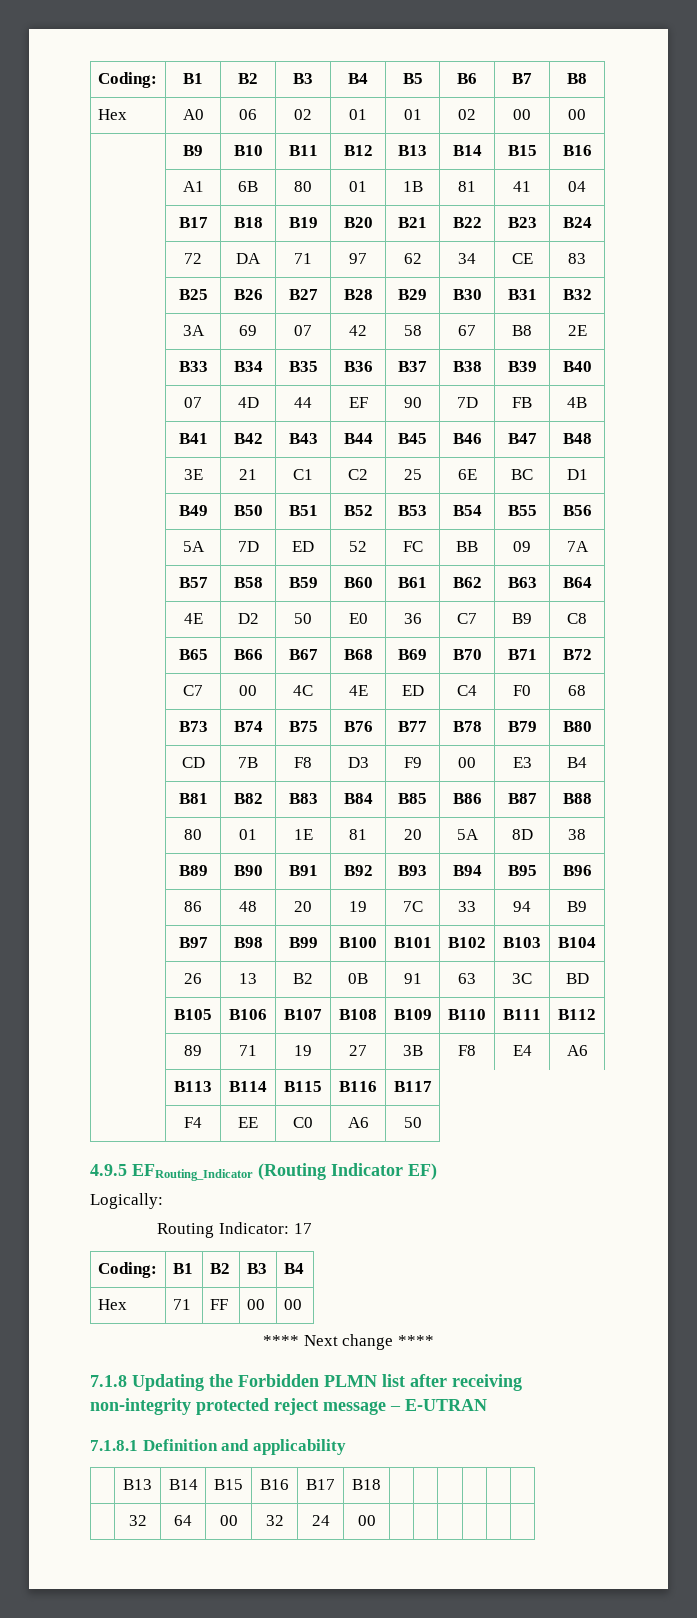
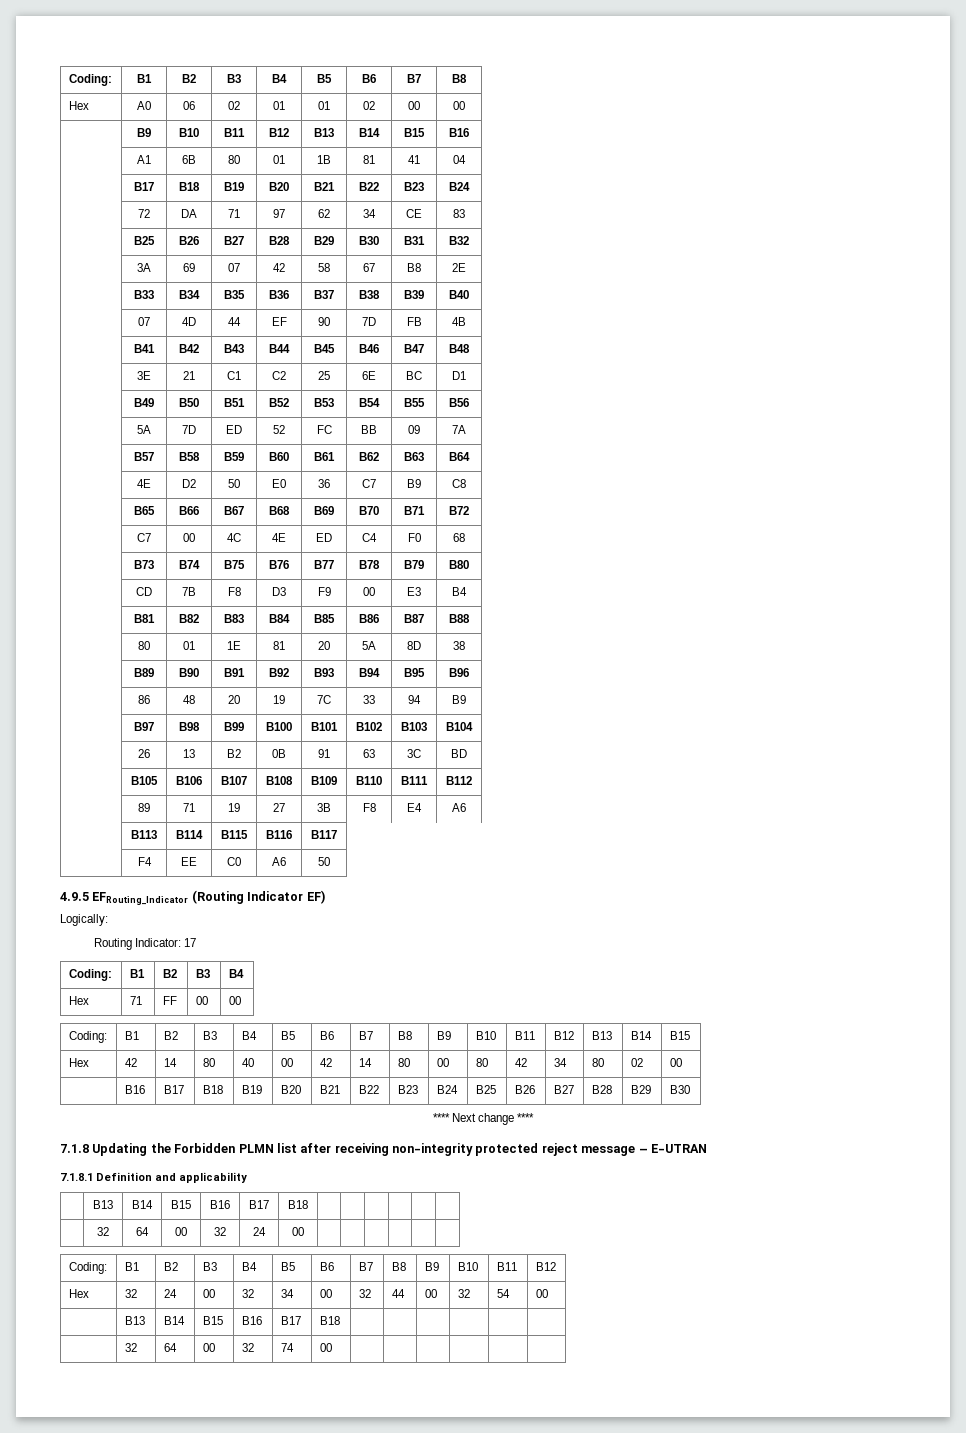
(302, 1304) none -> [68,1031,107,1043] [124,1031,139,1040] [163,1031,178,1040] [202,1031,217,1040] [241,1031,257,1040] [280,1031,295,1040] [319,1031,334,1040] [358,1031,373,1040] [397,1031,412,1040] [436,1031,451,1040] [475,1031,496,1040] [514,1031,535,1040] [553,1031,574,1040] [591,1031,612,1040] [630,1031,652,1040] [669,1031,690,1040] [68,1058,89,1067] [124,1058,137,1067] [163,1058,177,1067] [202,1058,215,1067] [241,1058,254,1067] [280,1058,293,1067] [319,1058,332,1067] [358,1058,372,1067] [397,1058,410,1067] [436,1058,449,1067] [475,1058,488,1067] [514,1058,527,1067] [553,1058,567,1067] [591,1058,604,1067] [630,1058,643,1067] [669,1058,682,1067] [124,1085,145,1094] [163,1085,184,1094] [202,1085,223,1094] [241,1085,262,1094] [280,1085,301,1094] [319,1085,340,1094] [358,1085,379,1094] [397,1085,418,1094] [436,1085,458,1094] [475,1085,496,1094] [514,1085,535,1094] [553,1085,574,1094] [591,1085,612,1094] [630,1085,651,1094] [669,1085,690,1094] // Coding: | B1 | B2 | B3 | B4 | B5 | B6 | B7 | B8 | B9 | B10 | B11 | B12 | B13 | B14 | B15 // Hex | 42 | 14 | 80 | 40 | 00 | 42 | 14 | 80 | 00 | 80 | 42 | 34 | 80 | 02 | 00 // | B16 | B17 | B18 | B19 | B20 | B21 | B22 | B23 | B24 | B25 | B26 | B27 | B28 | B29 | B30
(376, 1520) none -> [68,1262,107,1274] [124,1262,139,1271] [163,1262,178,1271] [202,1262,217,1271] [241,1262,257,1271] [280,1262,295,1271] [319,1262,334,1271] [358,1262,373,1271] [391,1262,406,1271] [424,1262,439,1271] [457,1262,478,1271] [496,1262,517,1271] [535,1262,556,1271] [68,1289,89,1298] [124,1289,137,1298] [163,1289,177,1298] [202,1289,215,1298] [241,1289,254,1298] [280,1289,294,1298] [319,1289,332,1298] [358,1289,371,1298] [391,1289,405,1298] [424,1289,437,1298] [457,1289,470,1298] [496,1289,510,1298] [535,1289,548,1298] [124,1316,145,1325] [163,1316,185,1325] [202,1316,223,1325] [241,1316,262,1325] [280,1316,301,1325] [319,1316,340,1325] [124,1343,137,1352] [163,1343,177,1352] [202,1343,215,1352] [241,1343,254,1352] [280,1343,294,1352] [319,1343,332,1352] // Coding: | B1 | B2 | B3 | B4 | B5 | B6 | B7 | B8 | B9 | B10 | B11 | B12 // Hex | 32 | 24 | 00 | 32 | 34 | 00 | 32 | 44 | 00 | 32 | 54 | 00 // | B13 | B14 | B15 | B16 | B17 | B18 | | | | | | // | 32 | 64 | 00 | 32 | 74 | 00 | | | | | |

